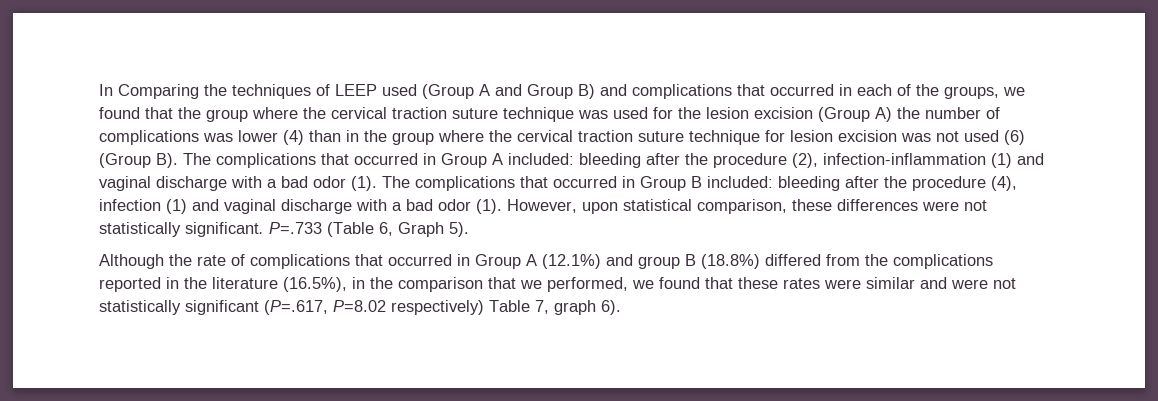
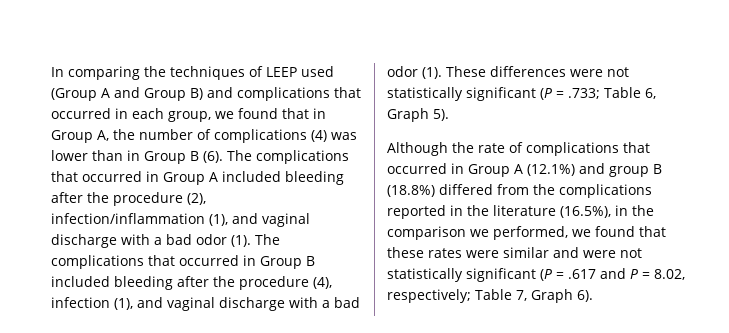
[118,84,199,99] Comparing -> [68,66,140,80] comparing
[897,84,1025,99] [99,107,892,122] of the groups, we found that the group where the cervical traction suture technique was used for the lesion excision (Group A) -> [168,108,326,122] [51,130,109,143] group, we found that in Group A,
(199, 137) none -> [311,130,327,142] (4)
[283,130,304,145] (4) -> (88, 155) none
[364,130,1025,145] [99,153,178,168] the group where the cervical traction suture technique for lesion excision was not used (6) (Group B). -> [144,151,223,164] Group B (6).
[508,153,574,165] included: -> [222,171,281,182] included
[823,153,1012,168] infection-inflammation (1) -> [51,213,228,226] infection/inflammation (1),
[707,176,773,188] included: -> [51,276,110,287] included
[166,199,987,214] [99,222,374,237] (1) and vaginal discharge with a bad odor (1). However, upon statistical comparison, these differences were not statistically significant. P=.733 (Table -> [114,297,360,311] [387,66,629,79] [387,87,641,101] (1), and vaginal discharge with a bad odor (1). These differences were not statistically significant (P = .733; Table
[488,277,516,289] that -> (466, 233) none
[264,300,484,315] (P=.617, P=8.02 respectively) -> [540,268,685,281] [387,289,471,303] (P = .617 and P = 8.02, respectively;
[554,300,596,315] graph -> [530,289,573,303] Graph

